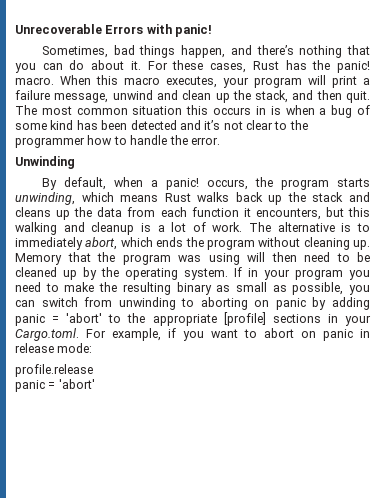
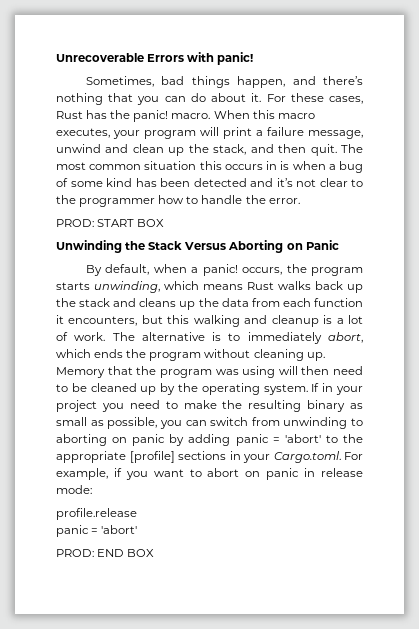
[15,156,75,169] Unwinding -> [56,219,165,227] [56,240,339,253] PROD: START BOX // Unwinding the Stack Versus Aborting on Panic
[295,269,343,280] program -> [56,400,97,412] project
(95, 384) none -> [56,549,155,557] // PROD: END BOX

